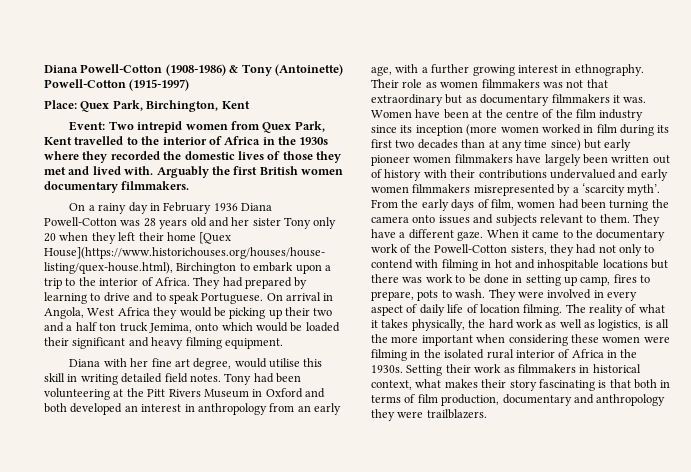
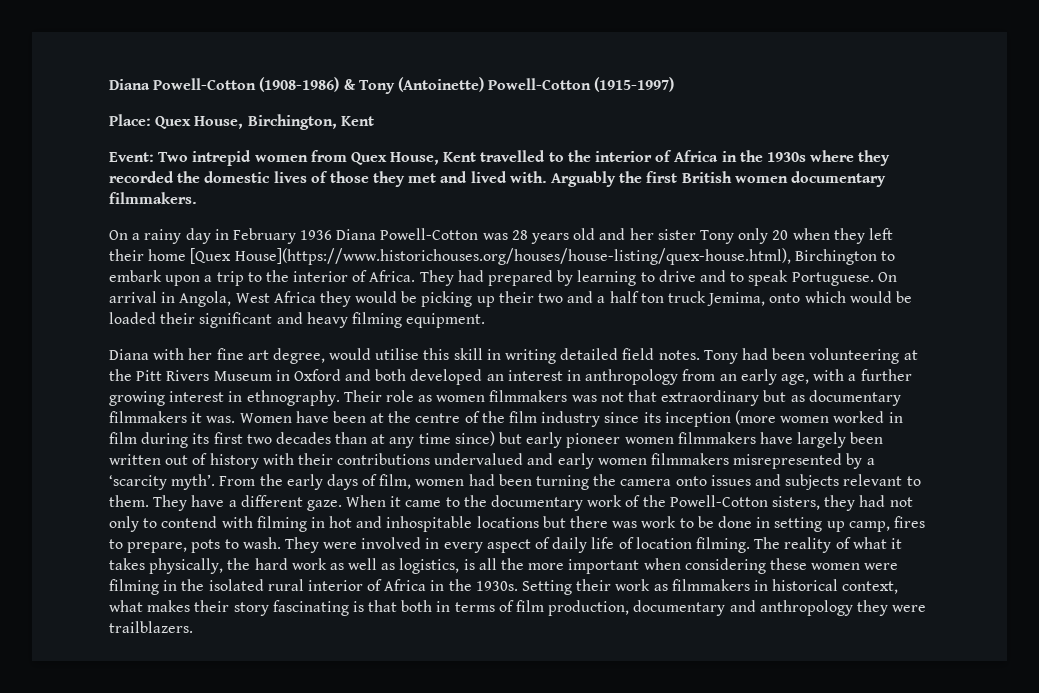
[112,100,143,111] Park, -> [194,116,244,129] House,
[294,121,325,132] Park, -> [390,152,440,165] House,

